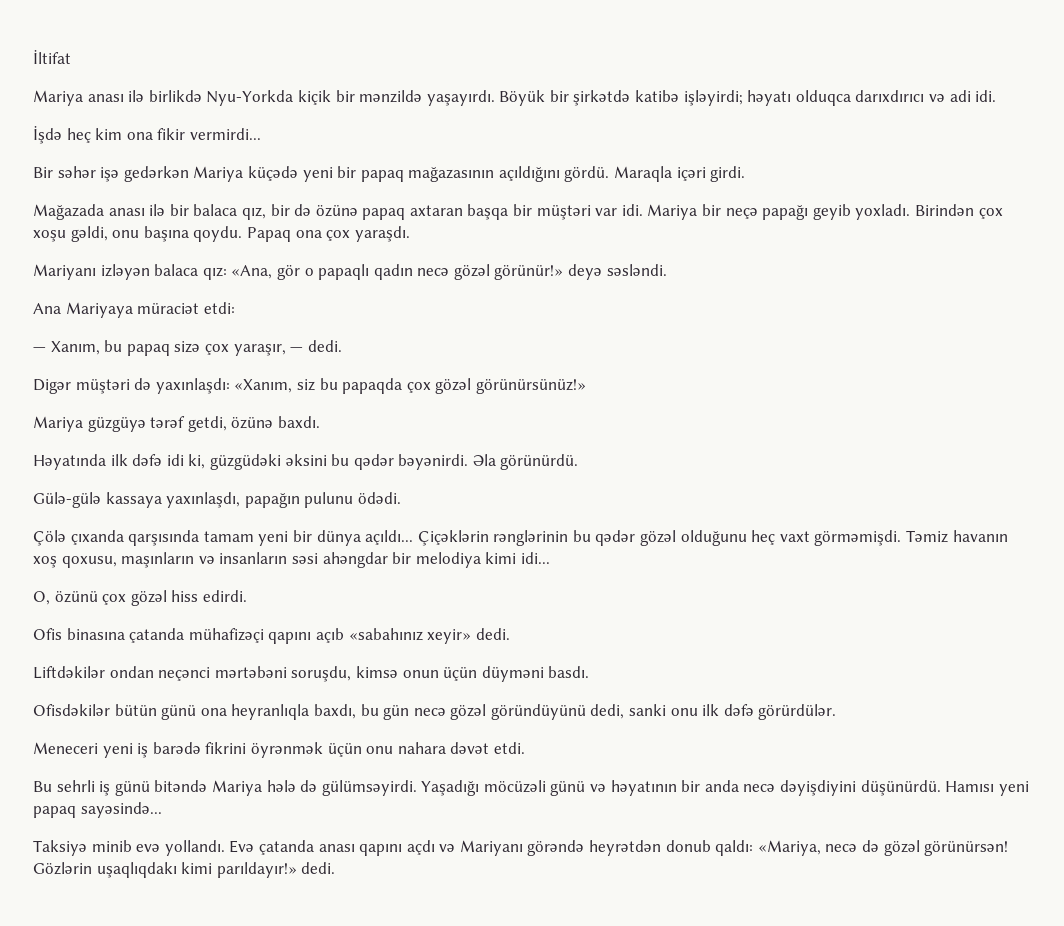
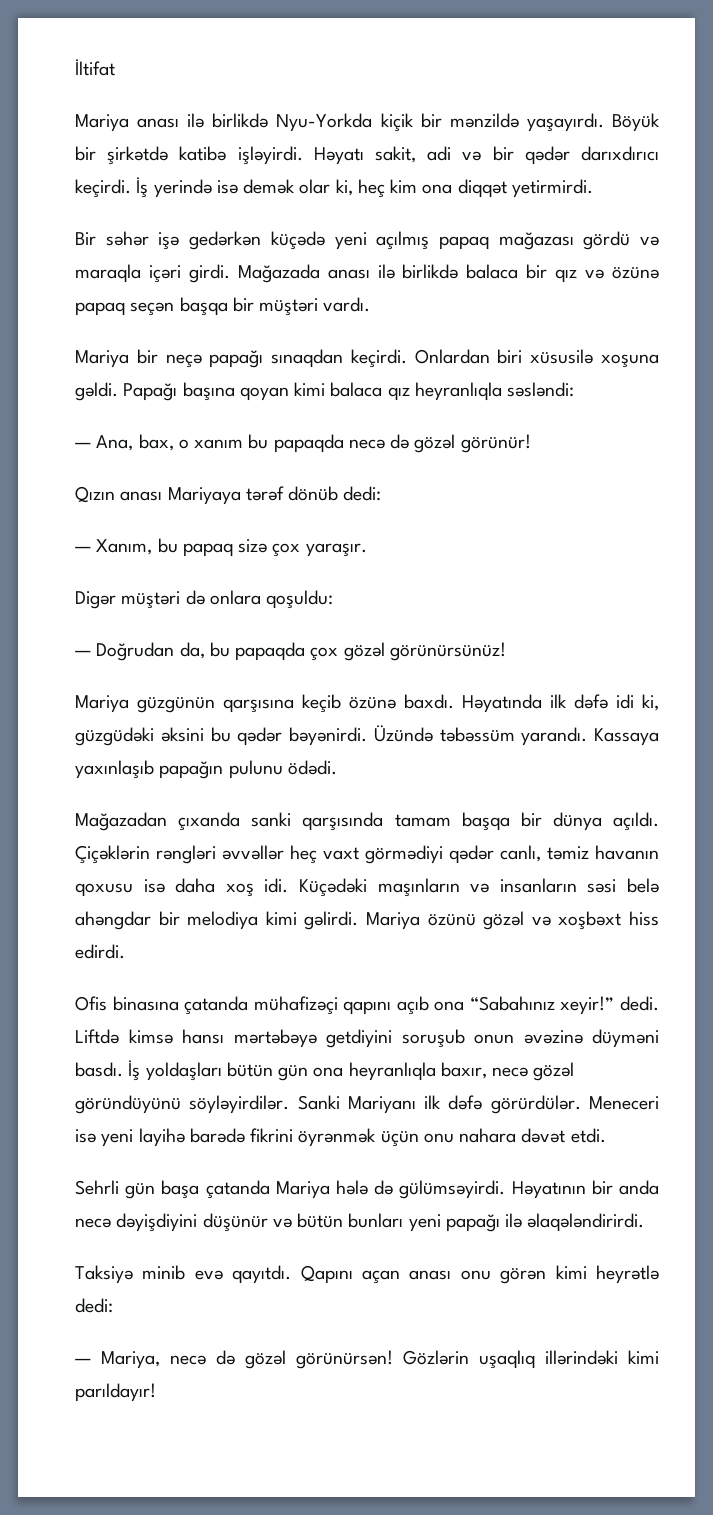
[683,90,997,106] [33,126,62,144] işləyirdi; həyatı olduqca darıxdırıcı və adi idi. // İşdə -> [237,146,659,165] [75,177,353,198] işləyirdi. Həyatı sakit, adi və bir qədər darıxdırıcı keçirdi. İş yerində isə demək olar ki,
[157,128,261,140] fikir vermirdi... -> [457,179,593,198] diqqət yetirmirdi.
[193,166,244,182] Mariya -> (262, 240) none
[337,166,673,182] bir papaq mağazasının açıldığını gördü. Maraqla -> [376,231,659,250] [75,264,141,283] açılmış papaq mağazası gördü və maraqla
(746, 174) // -> (230, 273) none
[169,204,312,220] bir balaca qız, bir də -> [402,264,605,283] birlikdə balaca bir qız və
[409,205,463,216] axtaran -> [130,302,175,316] seçən
[595,204,643,216] var idi. -> [323,297,371,312] vardı. //
[812,204,1003,220] [33,226,410,242] [33,264,667,280] [33,302,235,318] geyib yoxladı. Birindən çox xoşu gəldi, onu başına qoydu. Papaq ona çox yaraşdı. // Mariyanı izləyən balaca qız: «Ana, gör o papaqlı qadın necə gözəl görünür!» deyə səsləndi. // Ana Mariyaya müraciət etdi: -> [271,349,659,368] [75,382,575,401] [75,434,531,453] [75,486,382,505] sınaqdan keçirdi. Onlardan biri xüsusilə xoşuna gəldi. Papağı başına qoyan kimi balaca qız heyranlıqla səsləndi: // — Ana, bax, o xanım bu papaqda necə də gözəl görünür! // Qızın anası Mariyaya tərəf dönüb dedi:
[233,340,342,356] yaraşır, — dedi. -> [305,543,367,557] yaraşır.
[155,378,315,394] yaxınlaşdı: «Xanım, siz -> [209,590,334,609] [75,642,205,661] onlara qoşuldu: // — Doğrudan da,
[475,379,586,394] [33,416,227,432] görünürsünüz!» // Mariya güzgüyə tərəf getdi, -> [389,642,506,661] [75,694,341,713] görünürsünüz! // Mariya güzgünün qarşısına keçib
(320, 422) // -> (454, 701) none
[472,454,579,470] [33,492,241,508] Əla görünürdü. // Gülə-gülə kassaya yaxınlaşdı, -> [373,725,659,746] [75,760,154,779] Üzündə təbəssüm yarandı. Kassaya yaxınlaşıb
[33,530,124,546] Çölə çıxanda -> [75,812,292,831] Mağazadan çıxanda sanki
[258,531,289,546] yeni -> [461,812,510,831] başqa
[365,530,1008,546] [33,556,117,568] açıldı... Çiçəklərin rənglərinin bu qədər gözəl olduğunu heç vaxt görməmişdi. Təmiz havanın xoş qoxusu, -> [613,812,659,831] [75,845,659,864] [75,878,367,897] açıldı. Çiçəklərin rəngləri əvvəllər heç vaxt görmədiyi qədər canlı, təmiz havanın qoxusu isə daha xoş idi. Küçədəki
(318, 558) none -> [627,878,660,893] belə
[520,552,550,564] [33,590,167,606] idi... // O, özünü çox gözəl -> [304,911,622,930] gəlirdi. Mariya özünü gözəl və xoşbəxt
[348,628,510,644] [33,666,590,682] [33,704,698,720] «sabahınız xeyir» dedi. // Liftdəkilər ondan neçənci mərtəbəni soruşdu, kimsə onun üçün düyməni basdı. // Ofisdəkilər bütün günü ona heyranlıqla baxdı, bu gün necə gözəl göründüyünü dedi, sanki onu -> [434,996,659,1015] [75,1029,659,1048] [75,1060,575,1081] [75,1095,416,1114] ona “Sabahınız xeyir!” dedi. Liftdə kimsə hansı mərtəbəyə getdiyini soruşub onun əvəzinə düyməni basdı. İş yoldaşları bütün gün ona heyranlıqla baxır, necə gözəl göründüyünü söyləyirdilər. Sanki Mariyanı
[33,742,149,758] // Meneceri yeni iş -> [589,1096,659,1110] [75,1128,185,1147] Meneceri isə yeni layihə
[33,780,1029,796] [33,802,162,818] [33,840,821,856] Bu sehrli iş günü bitəndə Mariya hələ də gülümsəyirdi. Yaşadığı möcüzəli günü və həyatının bir anda necə dəyişdiyini düşünürdü. Hamısı yeni papaq sayəsində... // Taksiyə minib evə yollandı. Evə çatanda anası qapını açdı və Mariyanı görəndə heyrətdən donub qaldı: «Mariya, -> [75,1180,659,1199] [75,1213,645,1232] [75,1265,659,1284] [75,1298,113,1313] [75,1351,160,1369] Sehrli gün başa çatanda Mariya hələ də gülümsəyirdi. Həyatının bir anda necə dəyişdiyini düşünür və bütün bunları yeni papağı ilə əlaqələndirirdi. // Taksiyə minib evə qayıtdı. Qapını açan anası onu görən kimi heyrətlə dedi: // — Mariya,
[96,862,336,878] uşaqlıqdakı kimi parıldayır!» dedi. -> [479,1350,659,1369] [75,1383,156,1402] uşaqlıq illərindəki kimi parıldayır!

